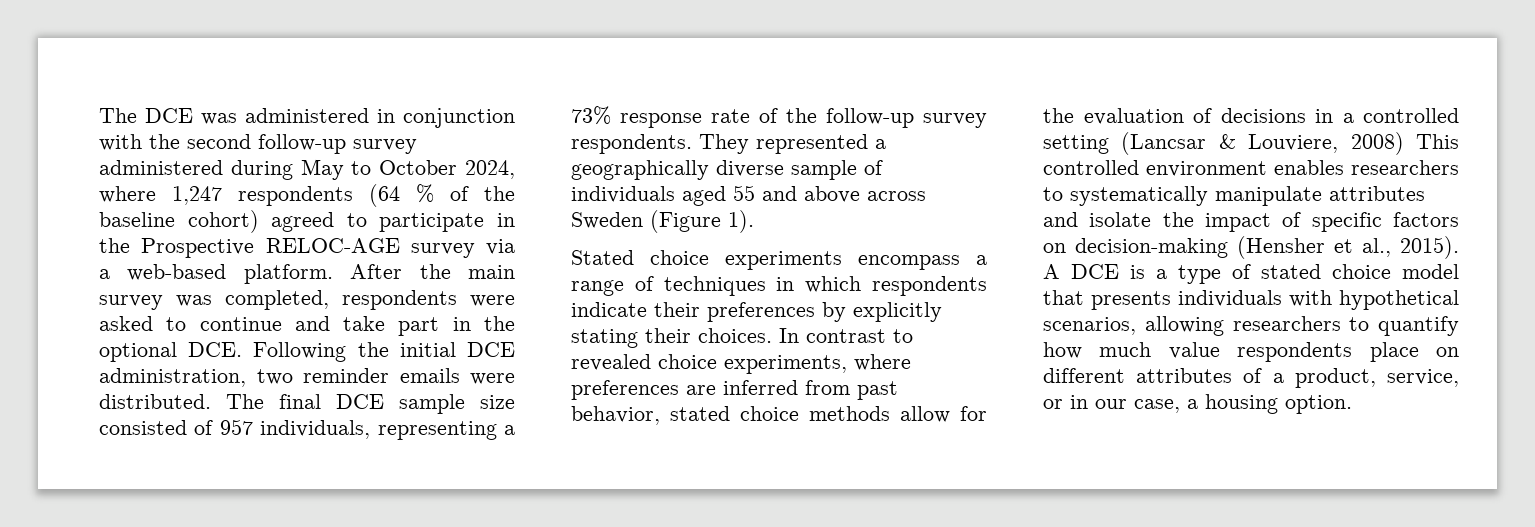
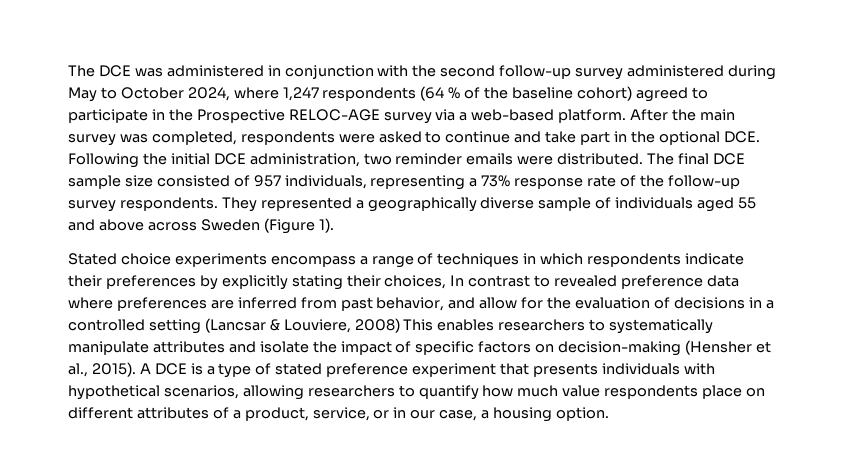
[698,328,772,343] choices. -> [384,275,447,289] choices,
[658,354,847,374] choice experiments, -> [621,275,739,289] preference data
[670,406,890,421] stated choice methods -> [448,297,476,309] and
[1043,160,1267,177] controlled environment -> (434, 325) none
[1332,264,1459,279] choice model -> [326,363,497,377] preference experiment

